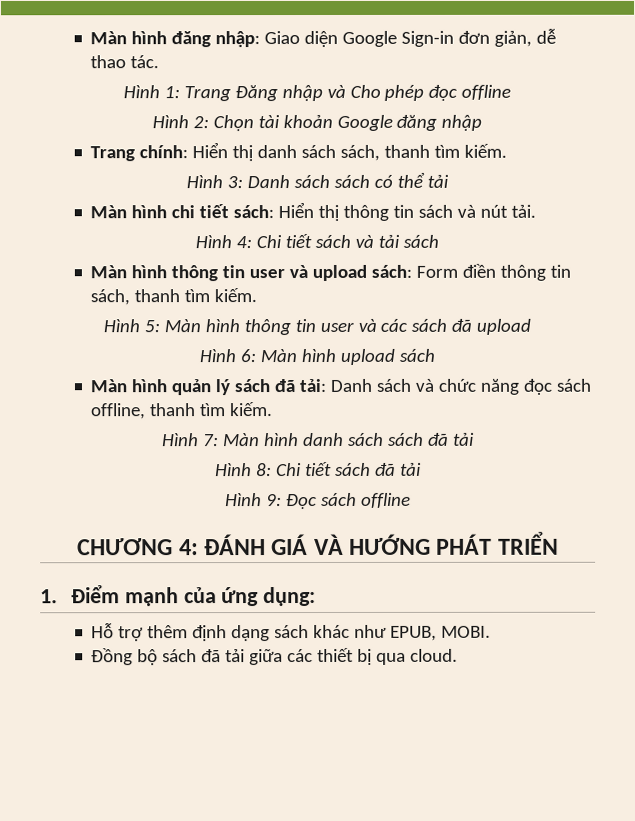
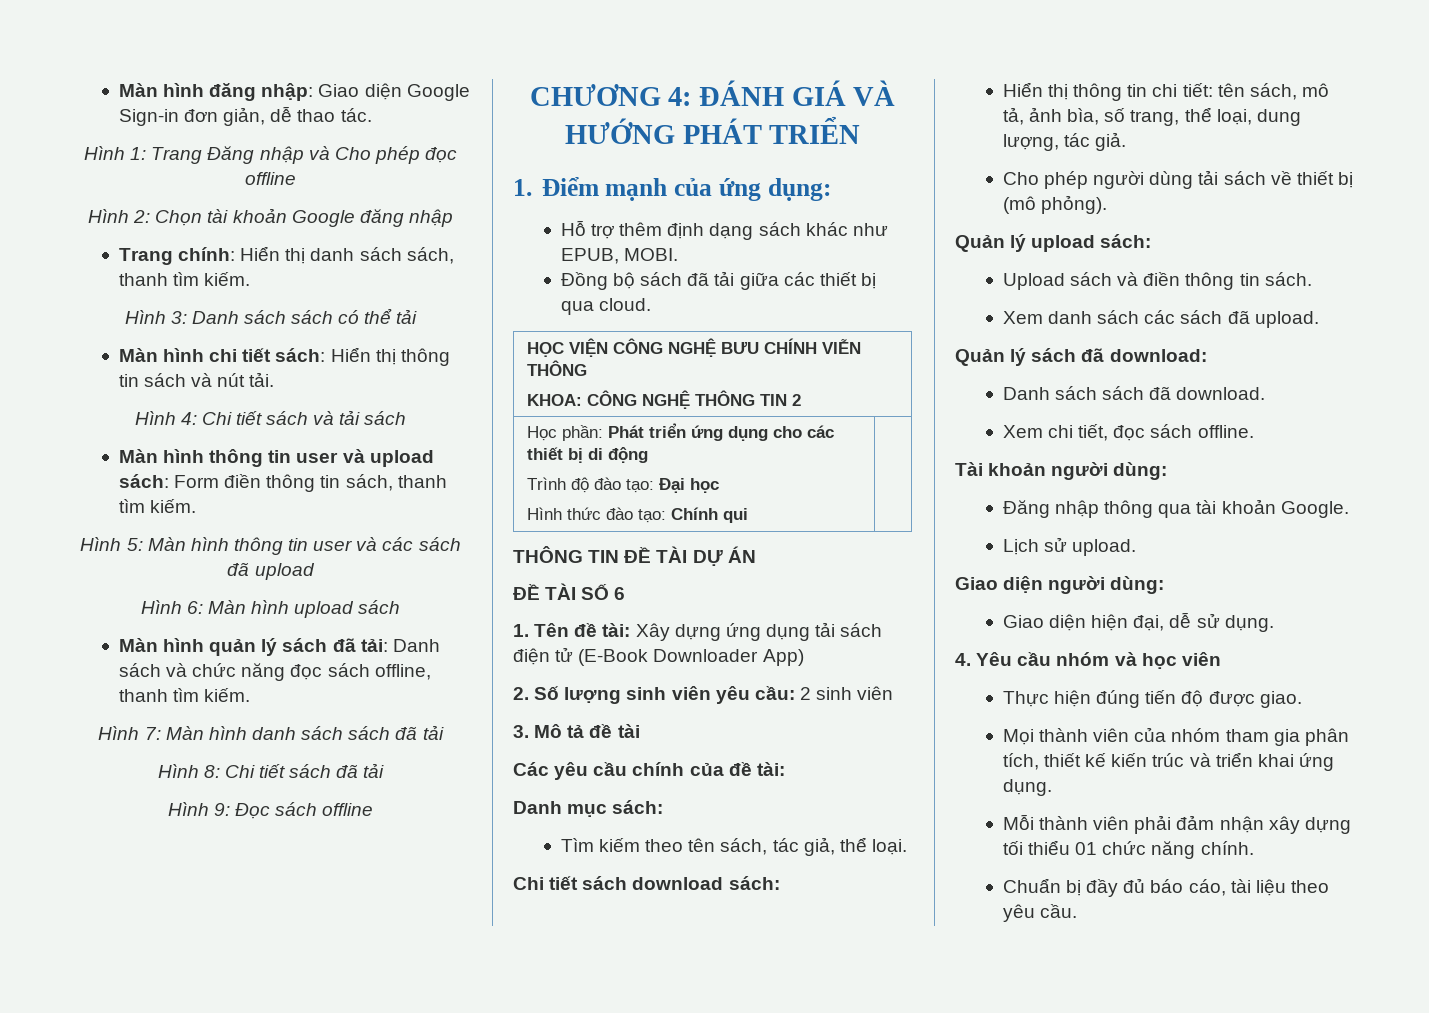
(459, 655) none -> [526,338,861,357] [526,360,587,376] [526,390,801,409] [526,423,834,441] [526,447,648,463] [526,477,719,493] [526,507,748,523] [513,546,756,566] [513,583,626,600] [513,622,883,641] [513,647,804,666] [513,686,894,704] [513,724,640,738] [513,762,785,780] [513,800,664,817] [560,837,907,856] [513,876,780,890] [1002,82,1329,101] [1002,107,1301,126] [1002,132,1127,151] [1002,170,1353,189] [1002,195,1108,214] [955,234,1152,252] [1002,272,1312,290] [1002,310,1319,328] [955,348,1207,366] [1002,386,1266,400] [1002,424,1254,441] [955,462,1168,480] [1002,499,1349,518] [1002,537,1137,556] [955,576,1165,594] [1002,612,1274,632] [955,652,1221,669] [1002,690,1302,708] [1002,727,1349,746] [1002,752,1334,771] [1002,779,1052,796] [1002,814,1351,834] [1002,840,1254,859] [1002,878,1329,897] [1002,904,1078,922] // HỌC VIỆN CÔNG NGHỆ BƯU CHÍNH VIỄN THÔNG // KHOA: CÔNG NGHỆ THÔNG TIN 2 // Học phần: Phát triển ứng dụng cho các thiết bị di động // Trình độ đào tạo: Đại học // Hình thức đào tạo: Chính qui | // THÔNG TIN ĐỀ TÀI DỰ ÁN // ĐỀ TÀI SỐ 6 // 1. Tên đề tài: Xây dựng ứng dụng tải sách điện tử (E-Book Downloader App) // 2. Số lượng sinh viên yêu cầu: 2 sinh viên // 3. Mô tả đề tài // Các yêu cầu chính của đề tài: // Danh mục sách: // Tìm kiếm theo tên sách, tác giả, thể loại. // Chi tiết sách download sách: // Hiển thị thông tin chi tiết: tên sách, mô tả, ảnh bìa, số trang, thể loại, dung lượng, tác giả. // Cho phép người dùng tải sách về thiết bị (mô phỏng). // Quản lý upload sách: // Upload sách và điền thông tin sách. // Xem danh sách các sách đã upload. // Quản lý sách đã download: // Danh sách sách đã download. // Xem chi tiết, đọc sách offline. // Tài khoản người dùng: // Đăng nhập thông qua tài khoản Google. // Lịch sử upload. // Giao diện người dùng: // Giao diện hiện đại, dễ sử dụng. // 4. Yêu cầu nhóm và học viên // Thực hiện đúng tiến độ được giao. // Mọi thành viên của nhóm tham gia phân tích, thiết kế kiến trúc và triển khai ứng dụng. // Mỗi thành viên phải đảm nhận xây dựng tối thiểu 01 chức năng chính. // Chuẩn bị đầy đủ báo cáo, tài liệu theo yêu cầu.

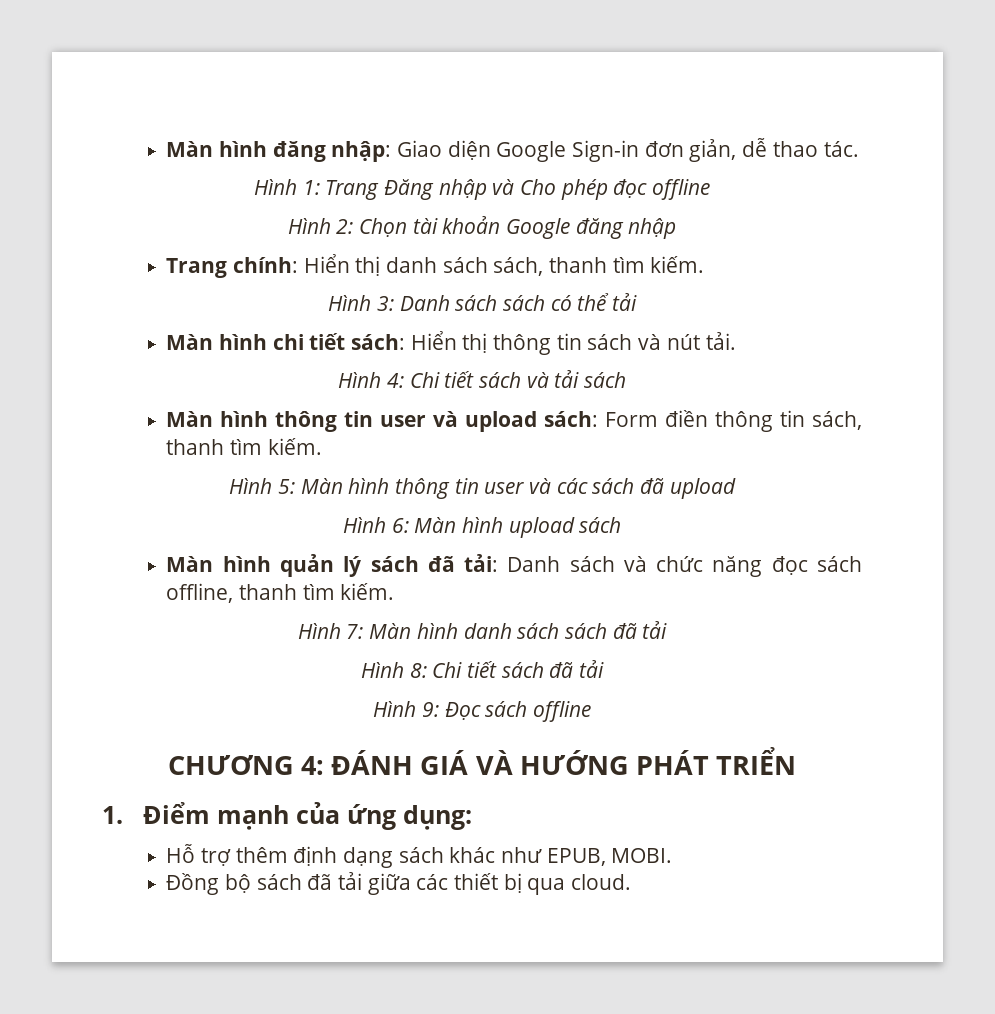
[526,338,861,357] [526,360,587,376] [526,390,801,409] [526,423,834,441] [526,447,648,463] [526,477,719,493] [526,507,748,523] [513,546,756,566] [513,583,626,600] [513,622,883,641] [513,647,804,666] [513,686,894,704] [513,724,640,738] [513,762,785,780] [513,800,664,817] [560,837,907,856] [513,876,780,890] [1002,82,1329,101] [1002,107,1301,126] [1002,132,1127,151] [1002,170,1353,189] [1002,195,1108,214] [955,234,1152,252] [1002,272,1312,290] [1002,310,1319,328] [955,348,1207,366] [1002,386,1266,400] [1002,424,1254,441] [955,462,1168,480] [1002,499,1349,518] [1002,537,1137,556] [955,576,1165,594] [1002,612,1274,632] [955,652,1221,669] [1002,690,1302,708] [1002,727,1349,746] [1002,752,1334,771] [1002,779,1052,796] [1002,814,1351,834] [1002,840,1254,859] [1002,878,1329,897] [1002,904,1078,922] // HỌC VIỆN CÔNG NGHỆ BƯU CHÍNH VIỄN THÔNG // KHOA: CÔNG NGHỆ THÔNG TIN 2 // Học phần: Phát triển ứng dụng cho các thiết bị di động // Trình độ đào tạo: Đại học // Hình thức đào tạo: Chính qui | // THÔNG TIN ĐỀ TÀI DỰ ÁN // ĐỀ TÀI SỐ 6 // 1. Tên đề tài: Xây dựng ứng dụng tải sách điện tử (E-Book Downloader App) // 2. Số lượng sinh viên yêu cầu: 2 sinh viên // 3. Mô tả đề tài // Các yêu cầu chính của đề tài: // Danh mục sách: // Tìm kiếm theo tên sách, tác giả, thể loại. // Chi tiết sách download sách: // Hiển thị thông tin chi tiết: tên sách, mô tả, ảnh bìa, số trang, thể loại, dung lượng, tác giả. // Cho phép người dùng tải sách về thiết bị (mô phỏng). // Quản lý upload sách: // Upload sách và điền thông tin sách. // Xem danh sách các sách đã upload. // Quản lý sách đã download: // Danh sách sách đã download. // Xem chi tiết, đọc sách offline. // Tài khoản người dùng: // Đăng nhập thông qua tài khoản Google. // Lịch sử upload. // Giao diện người dùng: // Giao diện hiện đại, dễ sử dụng. // 4. Yêu cầu nhóm và học viên // Thực hiện đúng tiến độ được giao. // Mọi thành viên của nhóm tham gia phân tích, thiết kế kiến trúc và triển khai ứng dụng. // Mỗi thành viên phải đảm nhận xây dựng tối thiểu 01 chức năng chính. // Chuẩn bị đầy đủ báo cáo, tài liệu theo yêu cầu. -> (632, 882) none

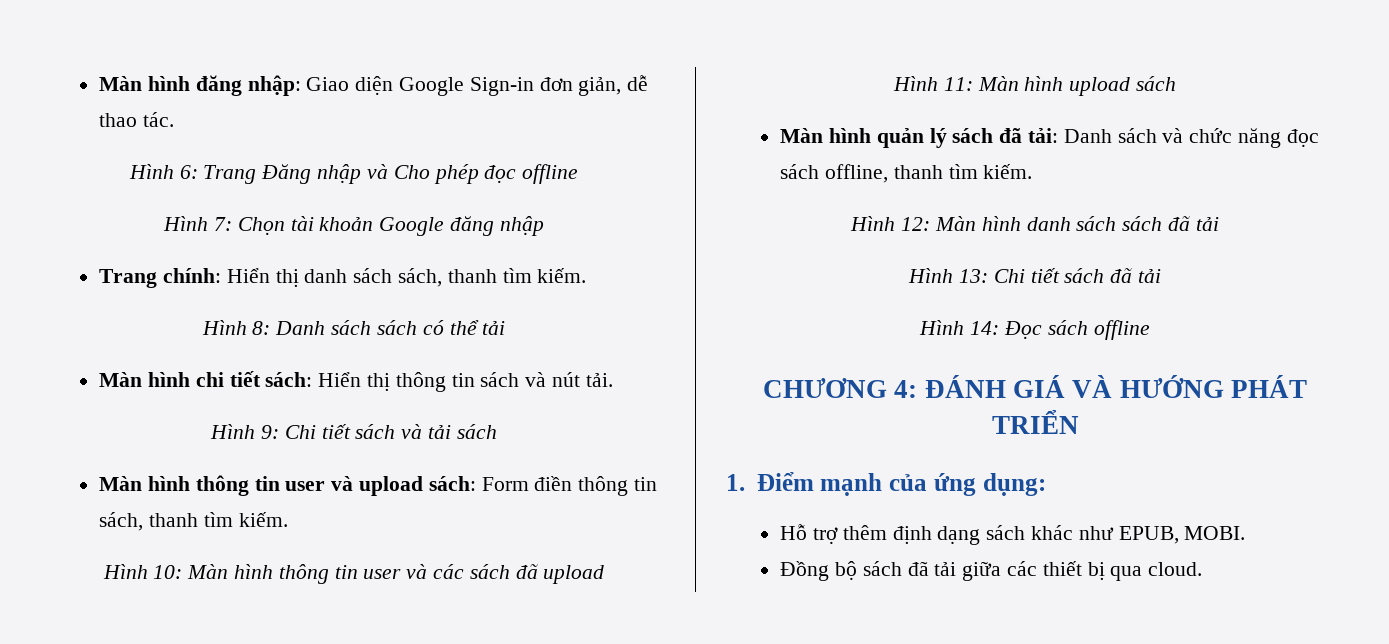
[302,180,320,195] 1: -> [179,165,198,179] 6:
[336,219,354,234] 2: -> [213,217,232,231] 7:
[376,296,394,311] 3: -> [252,321,271,335] 8:
[386,373,404,388] 4: -> [260,425,279,439] 9:
[277,479,295,494] 5: -> [153,565,183,579] 10:
[391,518,409,533] 6: -> [943,77,973,91] 11:
[346,624,364,639] 7: -> [901,217,931,231] 12:
[409,663,427,678] 8: -> [958,269,988,283] 13:
[421,702,439,717] 9: -> [970,321,1000,335] 14:

